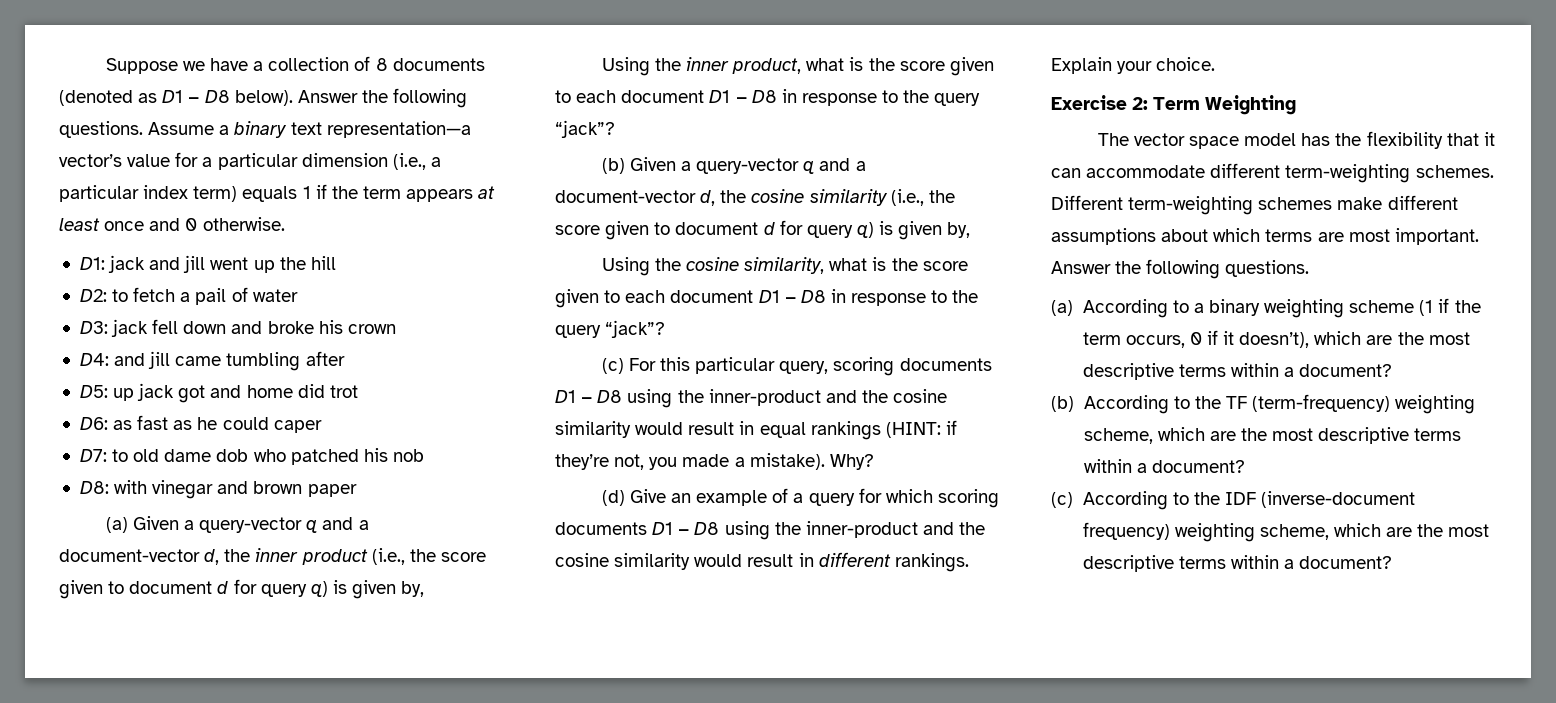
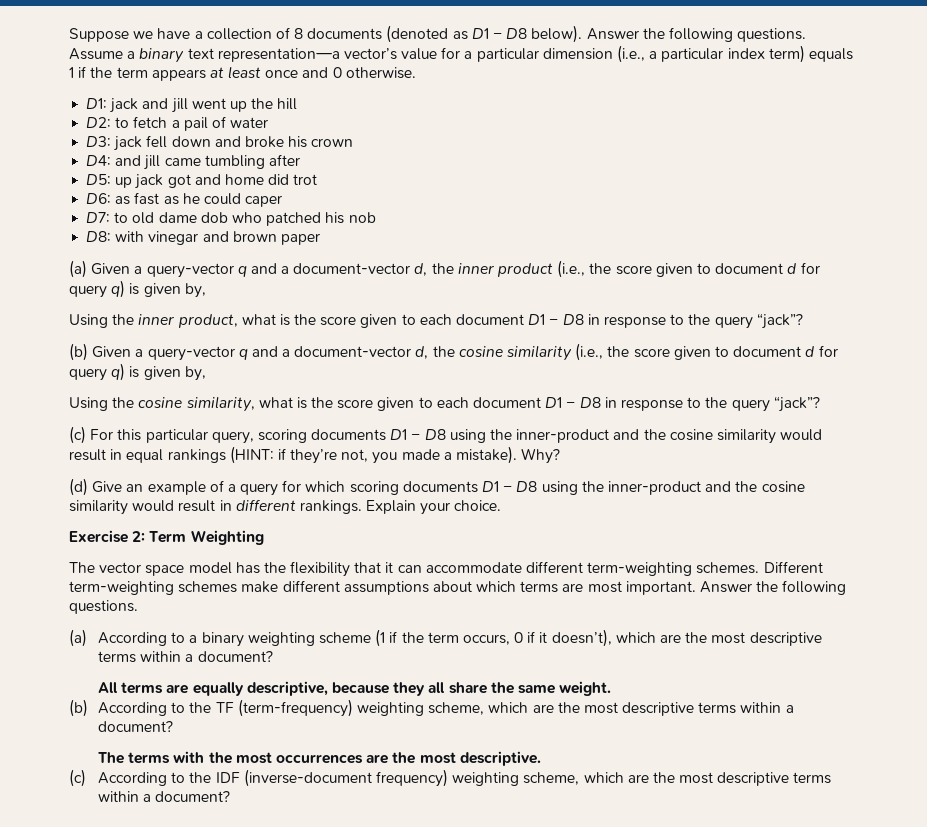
(1393, 370) none -> [98,681,612,696] // All terms are equally descriptive, because they all share the same weight.
(1245, 466) none -> [98,751,541,766] // The terms with the most occurrences are the most descriptive.

